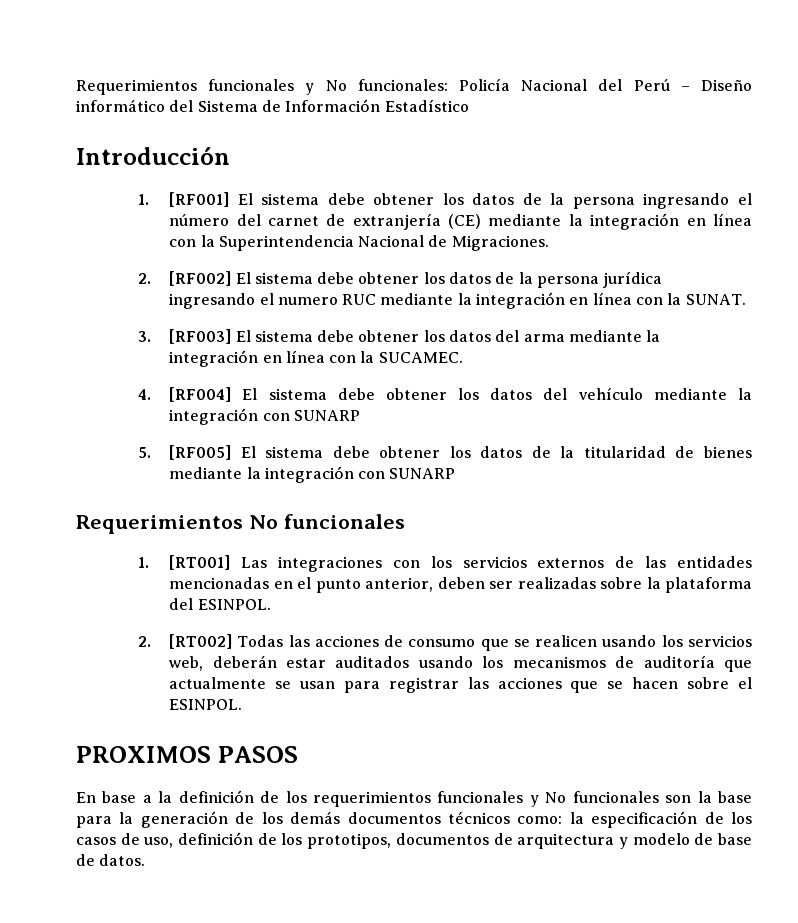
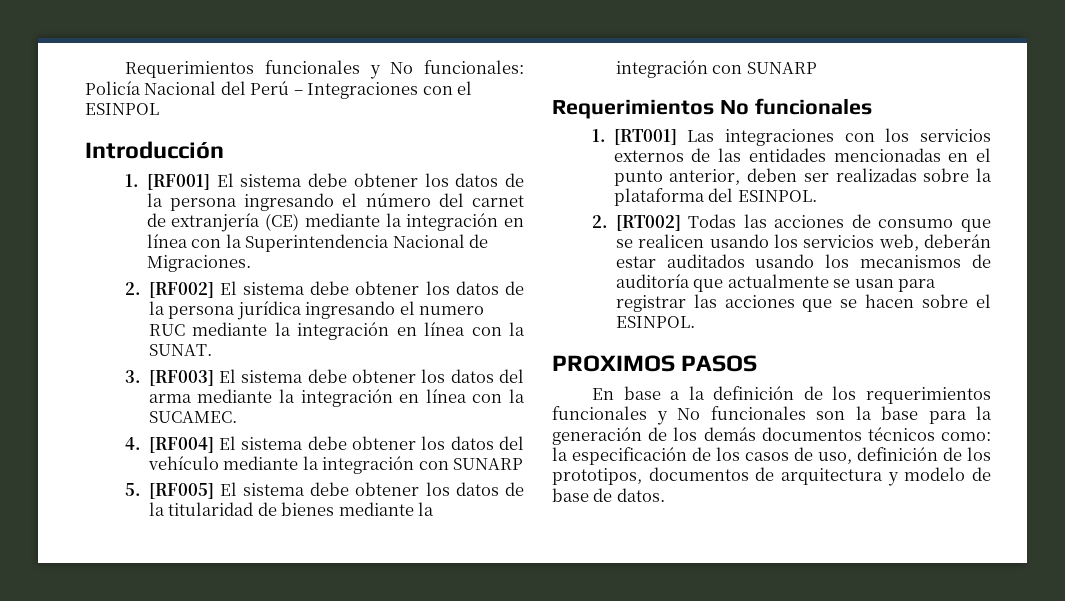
[701,79,753,91] [76,99,469,112] Diseño informático del Sistema de Información Estadístico -> [307,81,473,99] [85,103,159,115] Integraciones con el ESINPOL

